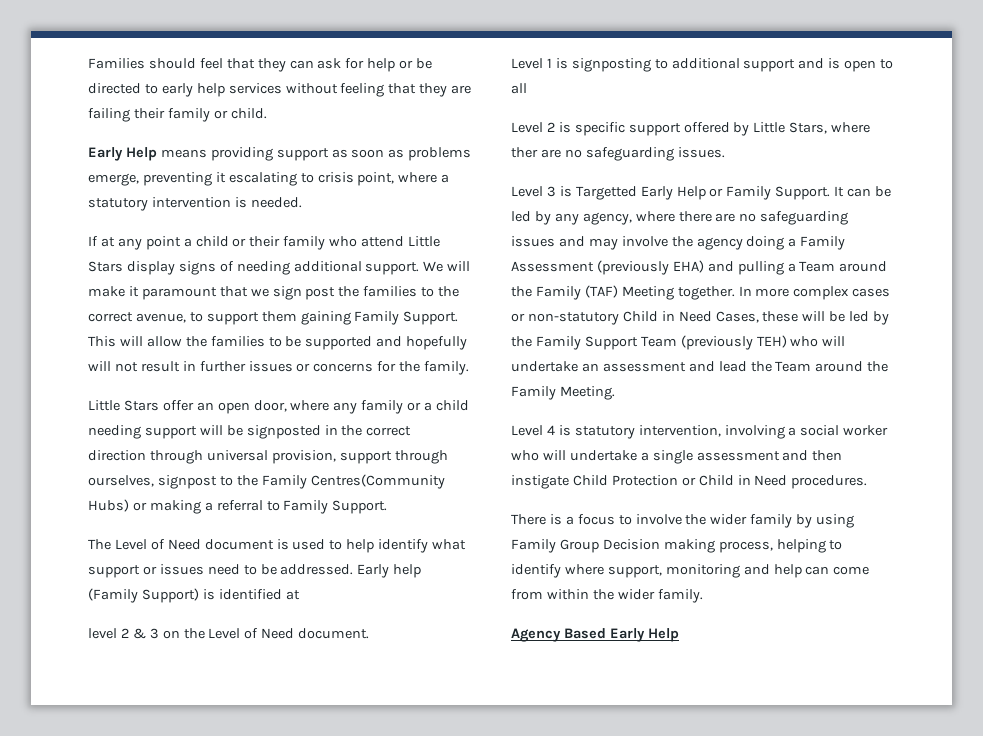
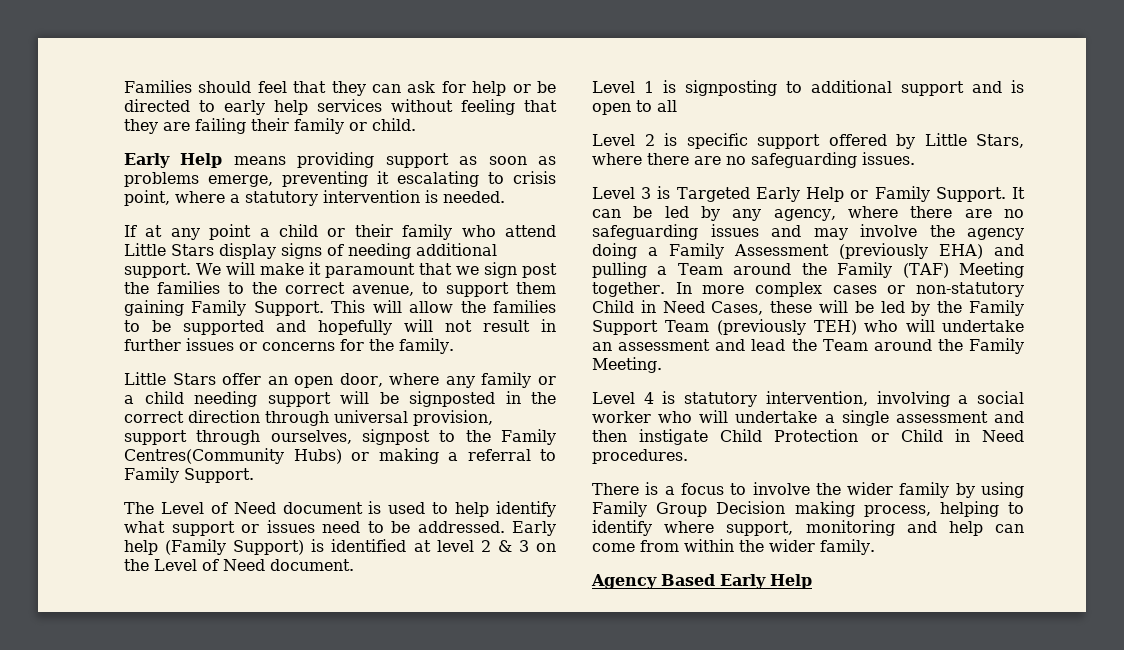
(300, 595) // -> (431, 546) none
[511,147,538,158] ther -> [647,153,689,165] there
[575,186,637,200] Targetted -> [676,187,750,202] Targeted

